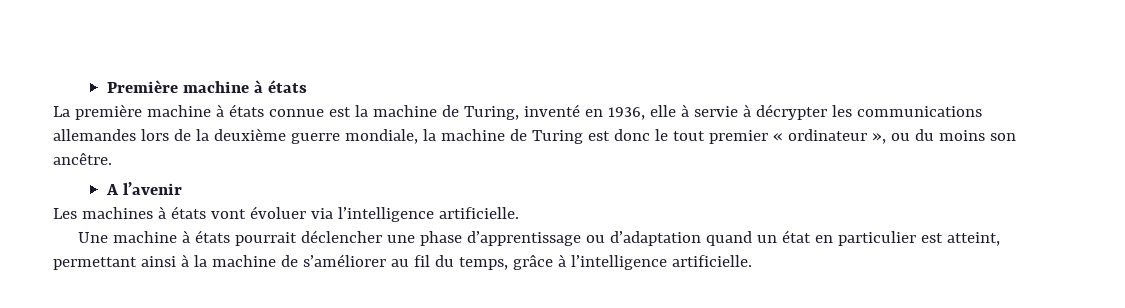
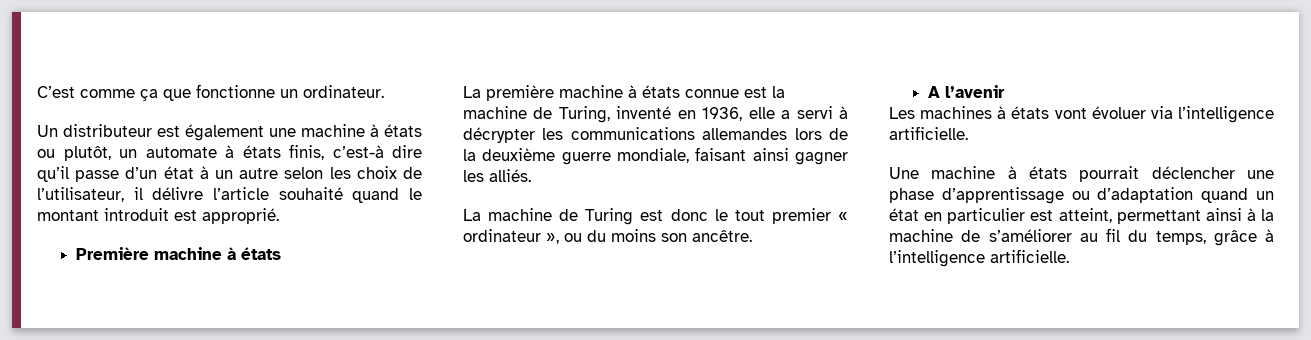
(106, 86) none -> [37,84,384,101] [37,124,422,141] [37,144,422,161] [37,166,422,182] [37,187,422,203] [37,208,279,224] C’est comme ça que fonctionne un ordinateur. // Un distributeur est également une machine à états ou plutôt, un automate à états finis, c’est-à dire qu’il passe d’un état à un autre selon les choix de l’utilisateur, il délivre l’article souhaité quand le montant introduit est approprié. //
[680,104,738,117] à servie -> [781,106,833,119] a servi
[422,129,436,141] la -> [695,147,848,165] [463,169,531,182] [463,209,481,221] faisant ainsi gagner les alliés. // La

